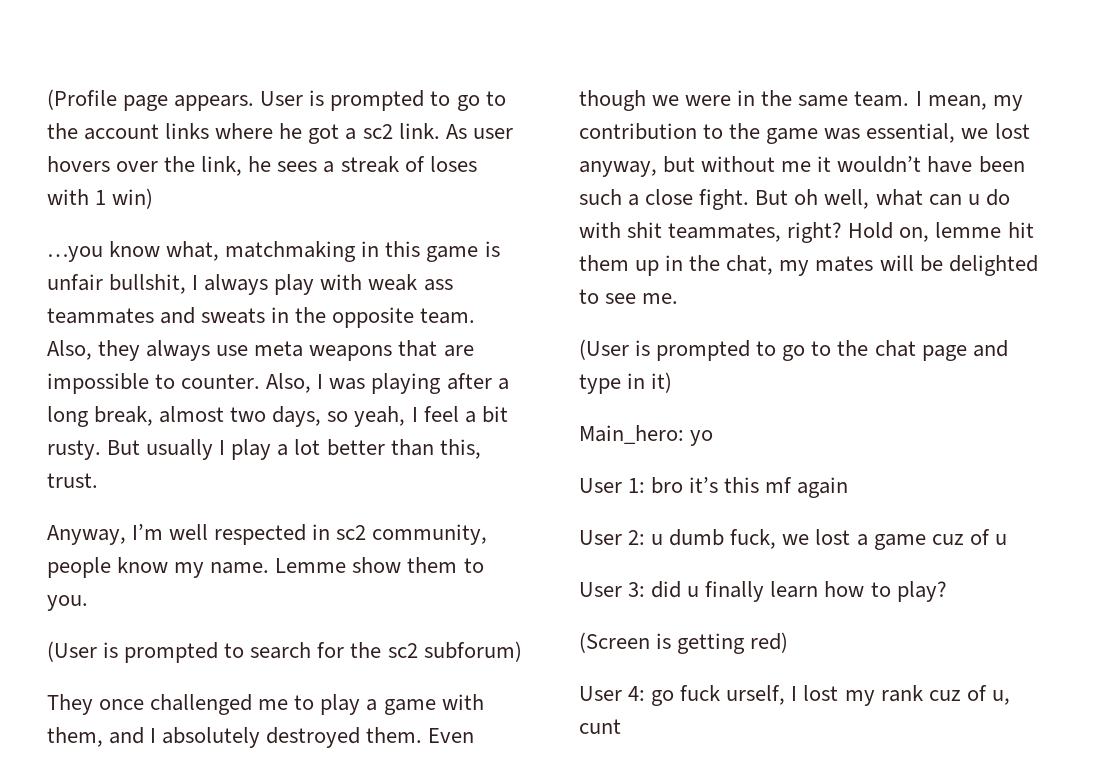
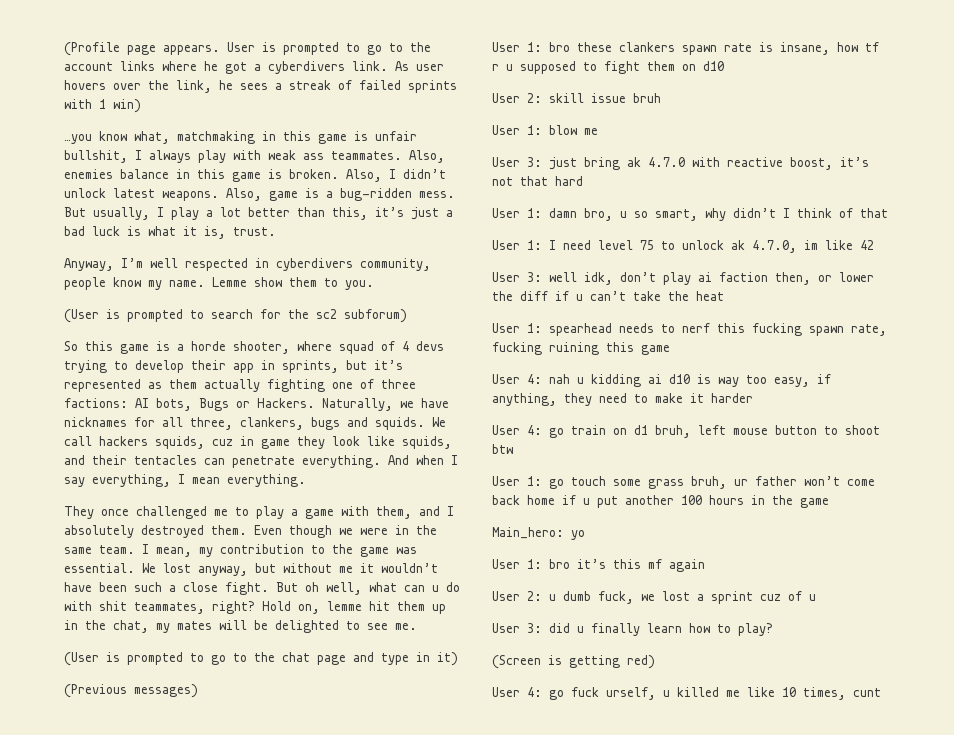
[362,124,393,139] sc2 -> [268,61,345,74] cyberdivers
[429,156,477,172] loses -> [359,80,457,93] failed sprints
[47,307,476,328] [47,340,474,361] [47,373,509,394] [47,406,508,427] [47,439,214,460] teammates and sweats in the opposite team. Also, they always use meta weapons that are impossible to counter. Also, I was playing after a long break, almost two days, so yeah, I feel a bit rusty. But usually -> [331,150,445,163] [64,169,446,182] [64,188,455,201] [64,207,150,220] teammates. Also, enemies balance in this game is broken. Also, I didn’t unlock latest weapons. Also, game is a bug-ridden mess. But usually,
(481, 449) none -> [375,207,453,220] [64,226,226,239] it’s just a bad luck is what it is,
[336,525,367,540] sc2 -> [276,258,353,271] cyberdivers
(522, 651) none -> [64,341,444,354] [64,360,403,373] [64,379,416,392] [64,398,449,411] [64,417,446,430] [64,436,452,449] [64,455,458,468] [64,474,306,487] // So this game is a horde shooter, where squad of 4 devs trying to develop their app in sprints, but it’s represented as them actually fighting one of three factions: AI bots, Bugs or Hackers. Naturally, we have nicknames for all three, clankers, bugs and squids. We call hackers squids, cuz in game they look like squids, and their tentacles can penetrate everything. And when I say everything, I mean everything.
[866,123,989,143] essential, we -> [64,563,156,573] essential. We
(673, 382) none -> [64,684,198,698] [492,42,879,55] [492,61,724,74] [492,93,661,103] [492,125,598,135] [492,157,869,170] [492,176,583,186] [492,208,888,221] [492,240,874,253] [492,272,874,285] [492,291,724,301] [492,323,887,336] [492,342,670,355] [492,374,831,387] [492,393,753,406] [492,425,880,438] [492,444,513,454] [492,476,875,489] [492,495,829,508] // (Previous messages) // User 1: bro these clankers spawn rate is insane, how tf r u supposed to fight them on d10 // User 2: skill issue bruh // User 1: blow me // User 3: just bring ak 4.7.0 with reactive boost, it’s not that hard // User 1: damn bro, u so smart, why didn’t I think of that // User 1: I need level 75 to unlock ak 4.7.0, im like 42 // User 3: well idk, don’t play ai faction then, or lower the diff if u can’t take the heat // User 1: spearhead needs to nerf this fucking spawn rate, fucking ruining this game // User 4: nah u kidding ai d10 is way too easy, if anything, they need to make it harder // User 4: go train on d1 bruh, left mouse button to shoot btw // User 1: go touch some grass bruh, ur father won’t come back home if u put another 100 hours in the game
[873,534,926,550] game -> [711,591,753,604] sprint
[791,685,1010,706] I lost my rank cuz of u, -> [663,687,846,700] u killed me like 10 times,

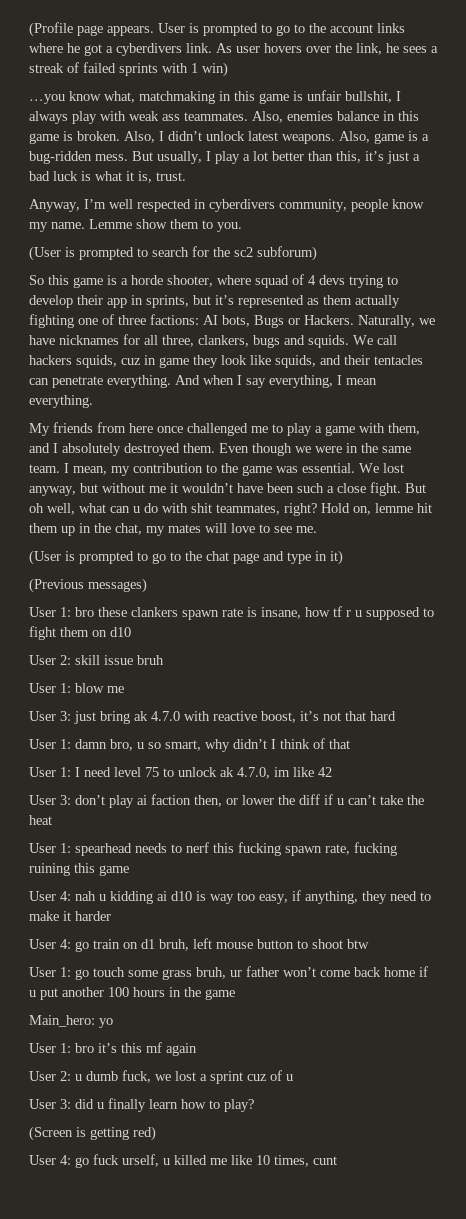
[64,506,94,519] They -> [29,422,153,436] My friends from here
[254,620,339,633] be delighted -> [231,523,255,533] love
[549,272,613,285] well idk, -> (71, 800) none

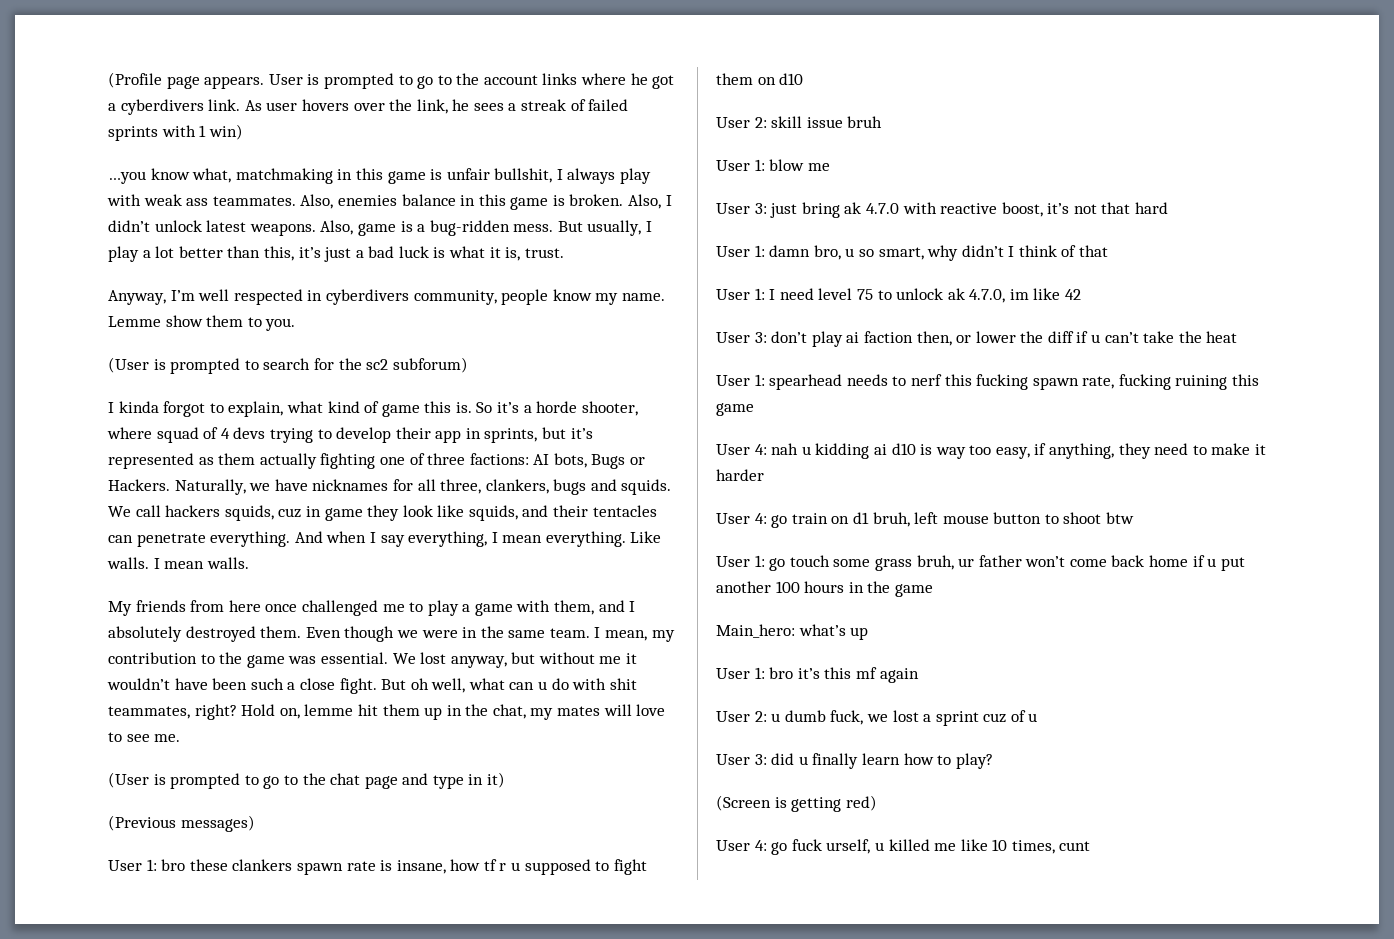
[29,275,117,288] So this game is -> [108,401,520,417] I kinda forgot to explain, what kind of game this is. So it’s
(93, 401) none -> [630,531,662,543] [107,557,249,569] Like walls. I mean walls.
[99,1018,113,1028] yo -> [798,624,869,640] what’s up

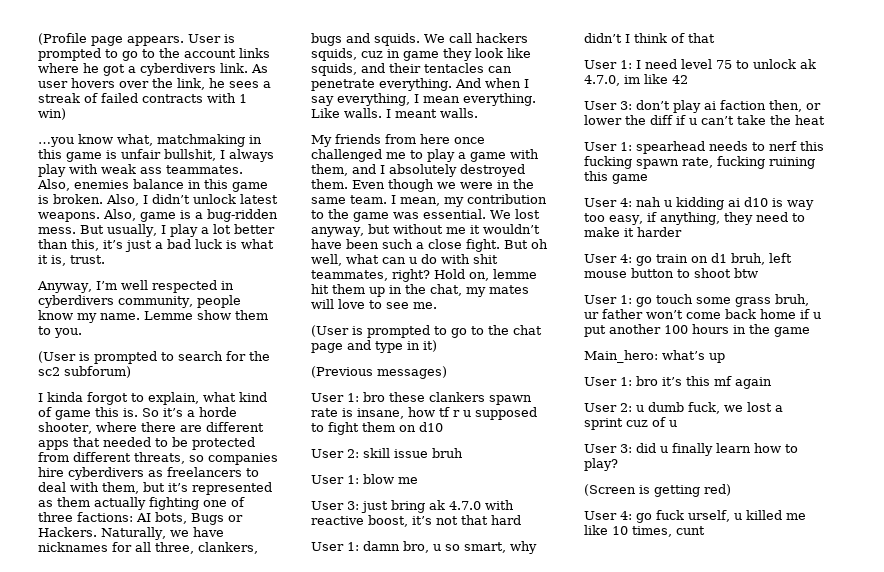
[108,126,158,141] sprints -> [142,94,203,103] contracts
[156,427,538,443] squad of 4 devs trying to develop their app in sprints, -> [140,422,264,432] [38,437,255,450] [38,452,278,465] [38,467,259,480] [38,482,139,494] there are different apps that needed to be protected from different threats, so companies hire cyberdivers as freelancers to deal with them,
[164,561,205,569] mean -> [395,109,437,118] meant

